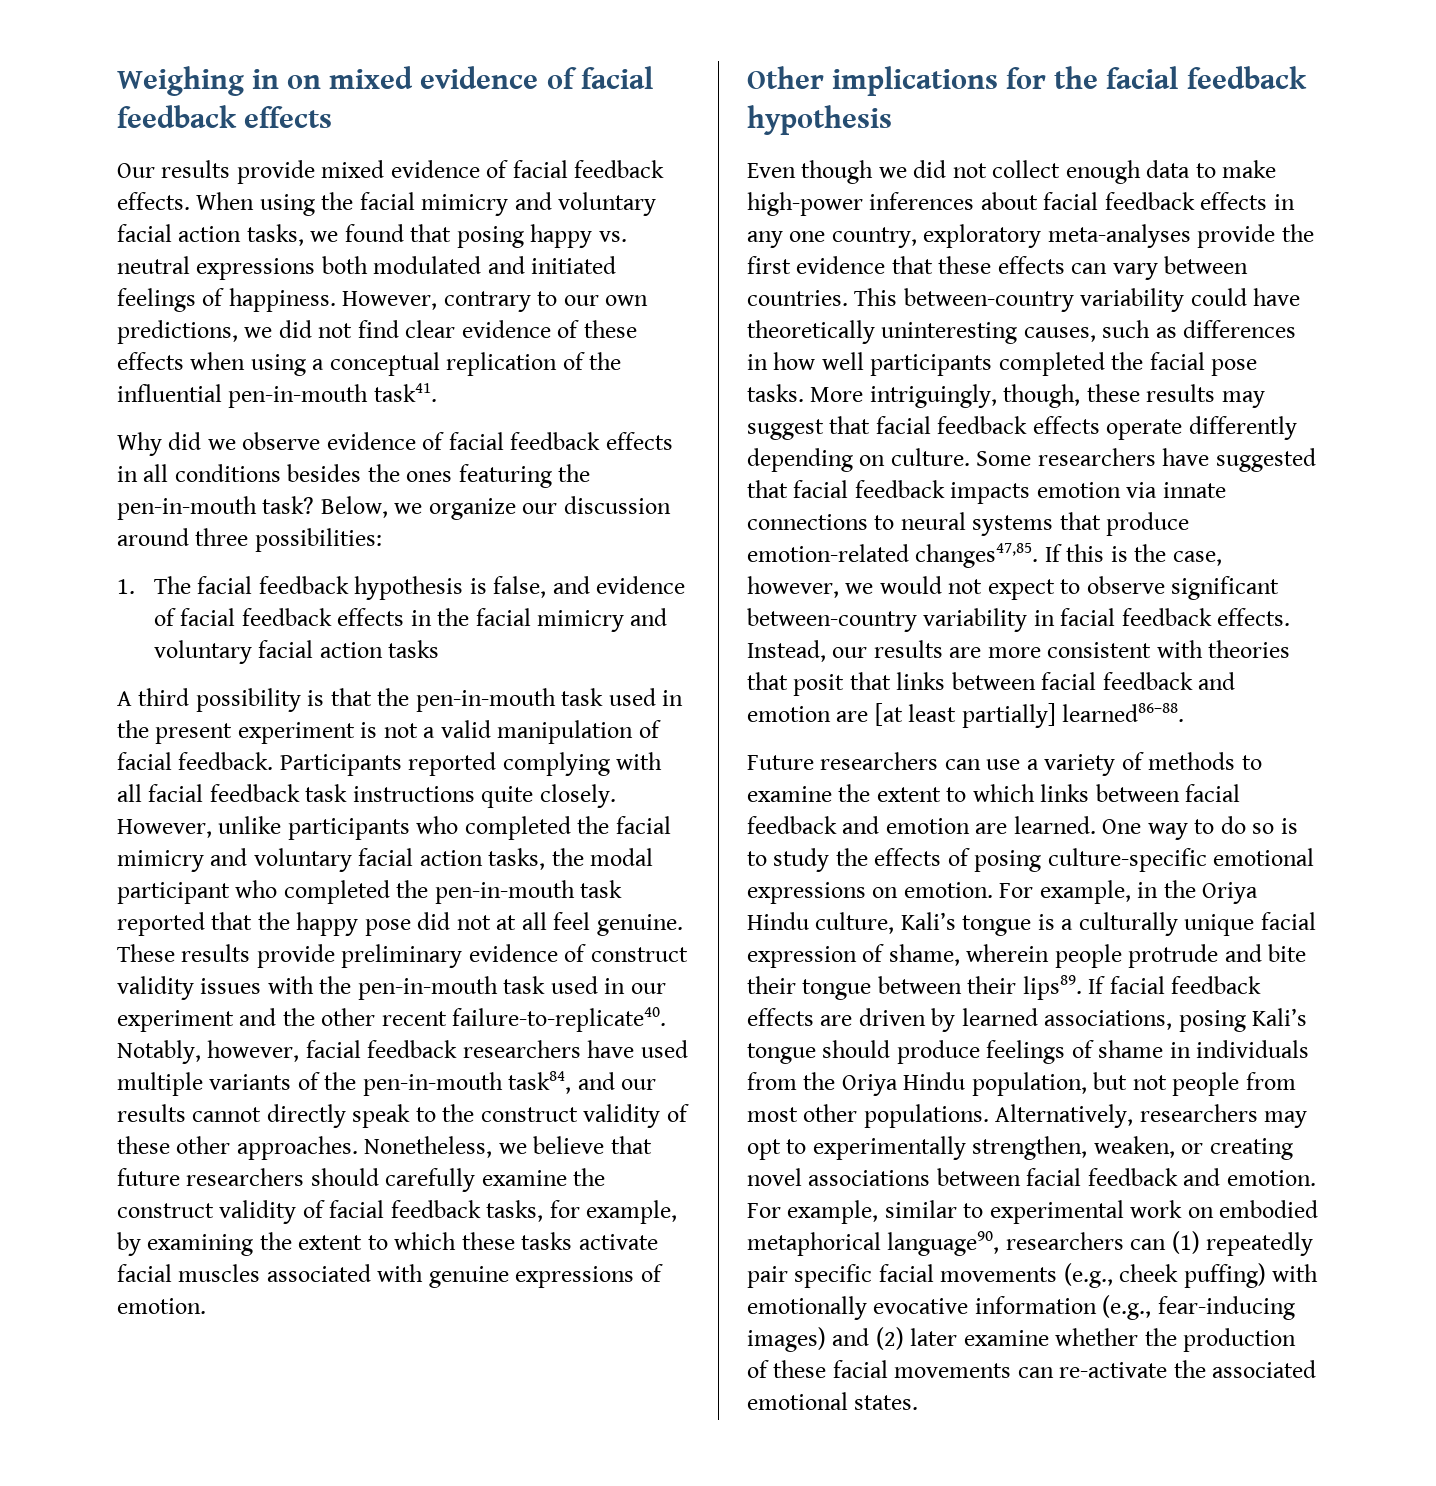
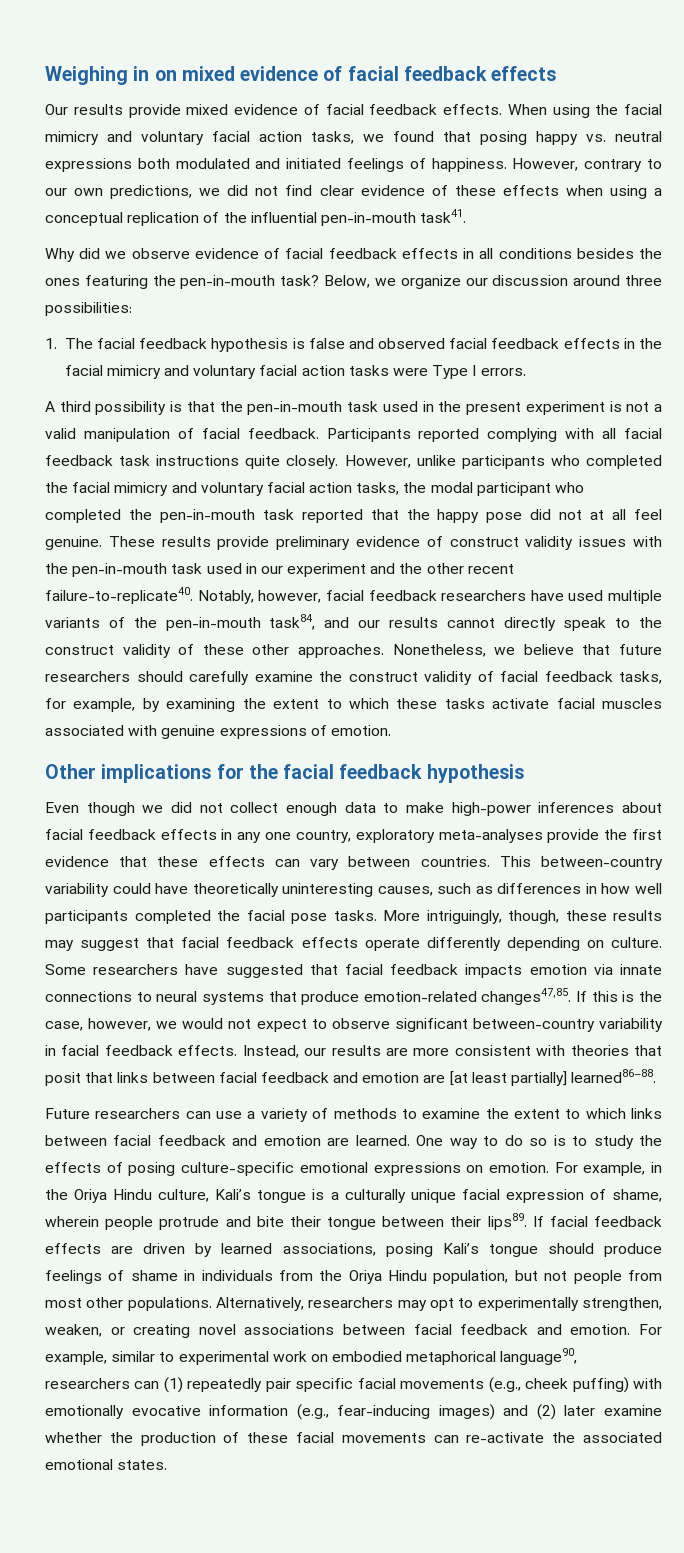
[493,576,685,598] [153,608,176,626] false, and evidence of -> [308,338,446,349] false and observed
(440, 649) none -> [393,365,526,379] were Type I errors.

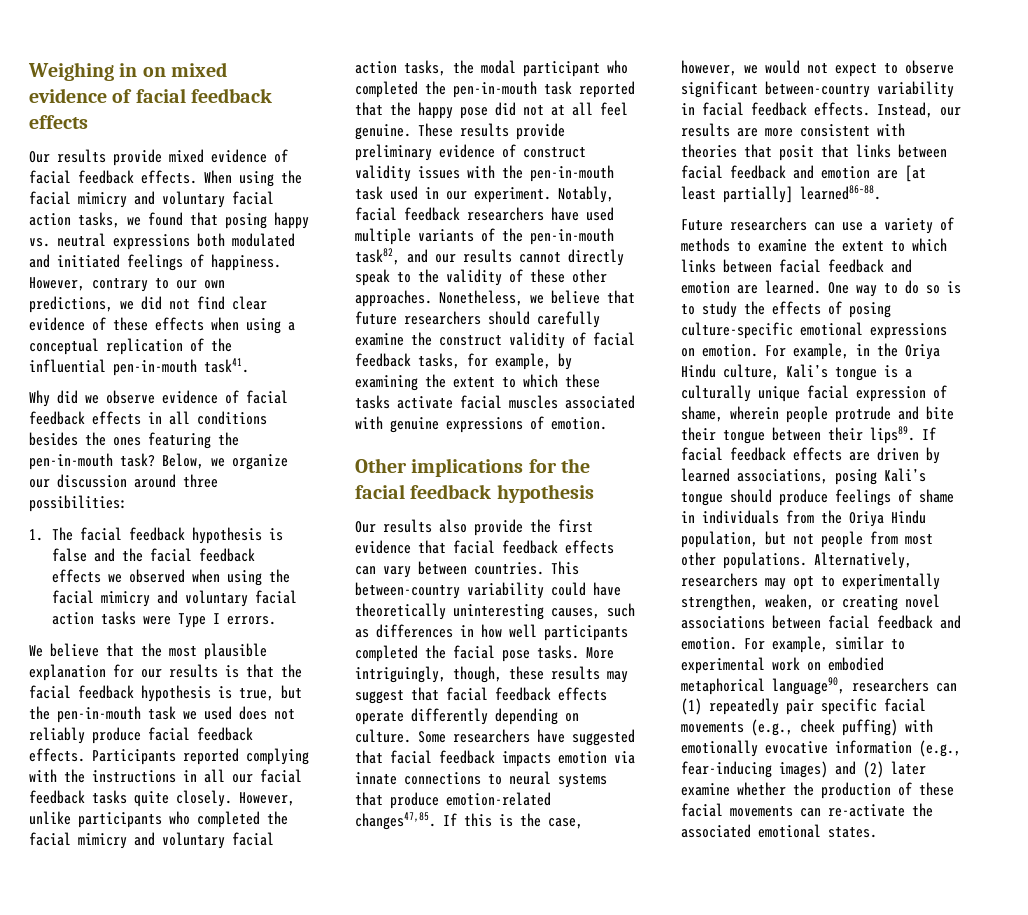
[378,338,635,349] observed facial feedback effects in -> [122,548,256,562] [52,569,263,586] the facial feedback effects we observed when using
[45,401,663,415] [45,428,662,442] [45,455,240,466] A third possibility is that the pen-in-mouth task used in the present experiment is not a valid manipulation of facial feedback. Participants reported complying with all facial feedback task instructions -> [29,643,267,660] [29,664,302,681] [29,685,302,702] [29,706,295,723] [29,727,253,744] [29,748,309,765] [29,769,302,783] [29,790,127,804] We believe that the most plausible explanation for our results is that the facial feedback hypothesis is true, but the pen-in-mouth task we used does not reliably produce facial feedback effects. Participants reported complying with the instructions in all our facial feedback tasks
[287,563,514,577] [45,587,322,604] experiment and the other recent failure-to-replicate40. Notably, however, -> [474,186,614,203] experiment. Notably,
[269,614,316,630] task84, -> [355,248,400,265] task82,
[45,645,114,655] construct -> (439, 276) none
[45,802,662,816] [45,829,543,843] Even though we did not collect enough data to make high-power inferences about facial feedback effects in any one country, exploratory meta-analyses -> [355,519,467,533] Our results also
[157,856,199,867] these -> [453,540,558,554] facial feedback

